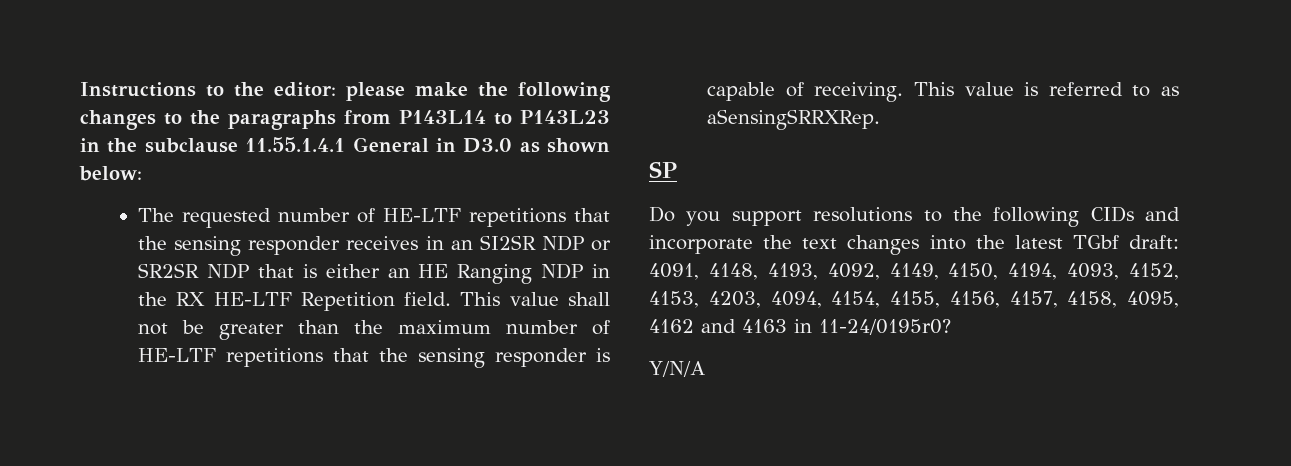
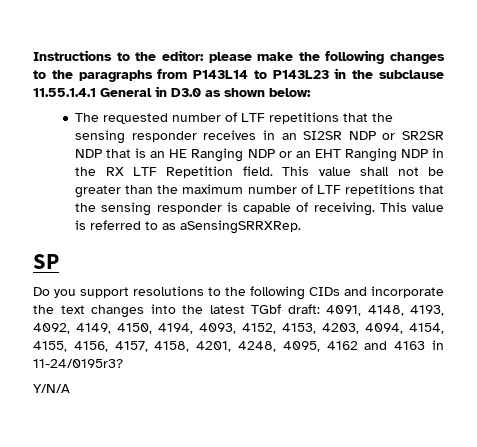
[383,208,462,222] HE-LTF -> [241,113,266,122] LTF
[325,264,380,278] either -> (147, 153) none
(584, 271) none -> [278,148,428,162] or an EHT Ranging NDP
[213,292,292,306] HE-LTF -> [132,167,157,176] LTF
[138,348,217,362] HE-LTF -> [316,185,341,194] LTF
(1118, 299) none -> [196,341,276,352] 4201, 4248,
[819,319,951,335] 11-24/0195r0? -> [33,359,123,368] 11-24/0195r3?

